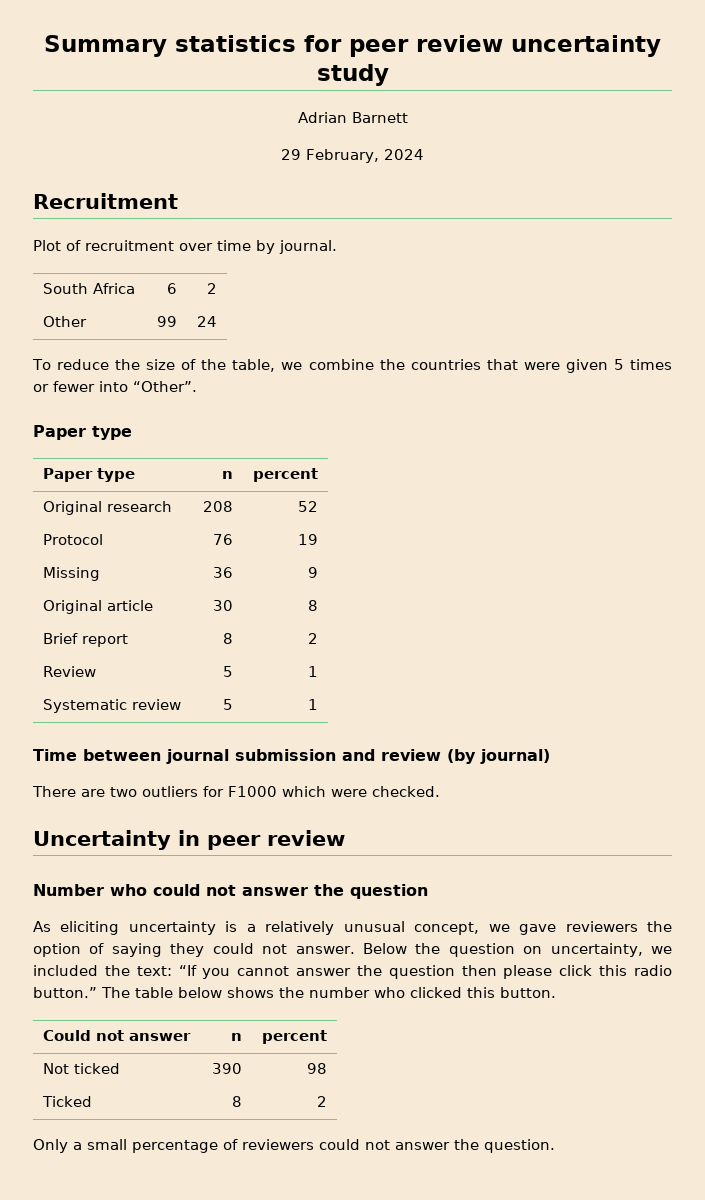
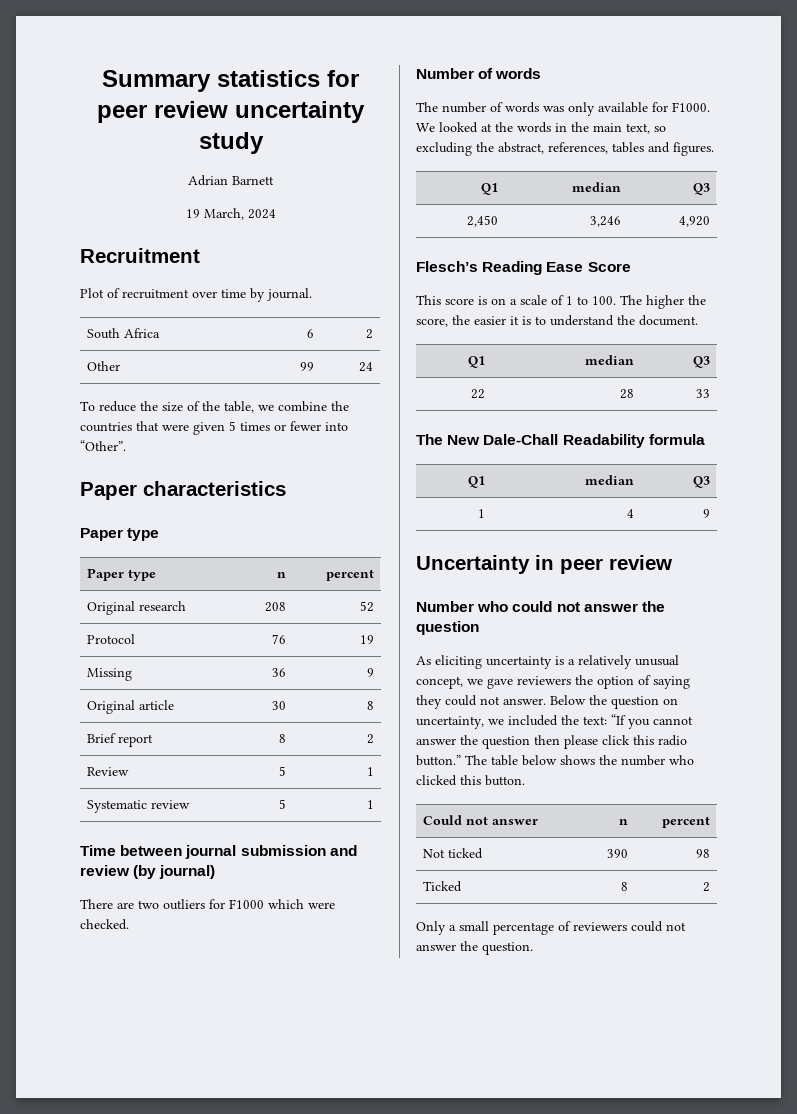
[281,149,379,163] 29 February, -> [185,208,244,220] 19 March,
(197, 386) none -> [80,481,286,500] // Paper characteristics
(440, 791) none -> [416,68,542,79] [416,102,710,116] [416,122,666,134] [416,142,714,156] [480,183,498,195] [571,182,621,192] [692,183,710,195] [466,215,498,227] [589,216,621,227] [678,216,710,227] [416,261,631,275] [416,295,706,309] [416,315,698,327] [467,356,485,368] [584,355,634,365] [692,356,710,368] [470,389,485,399] [619,389,634,399] [695,389,710,398] [416,434,705,448] [467,476,485,488] [584,475,634,485] [692,476,710,488] [477,509,485,518] [626,509,634,518] [702,509,710,518] // Number of words // The number of words was only available for F1000. We looked at the words in the main text, so excluding the abstract, references, tables and figures. // Q1 | median | Q3 // 2,450 | 3,246 | 4,920 // Flesch’s Reading Ease Score // This score is on a scale of 1 to 100. The higher the score, the easier it is to understand the document. // Q1 | median | Q3 // 22 | 28 | 33 // The New Dale-Chall Readability formula // Q1 | median | Q3 // 1 | 4 | 9

